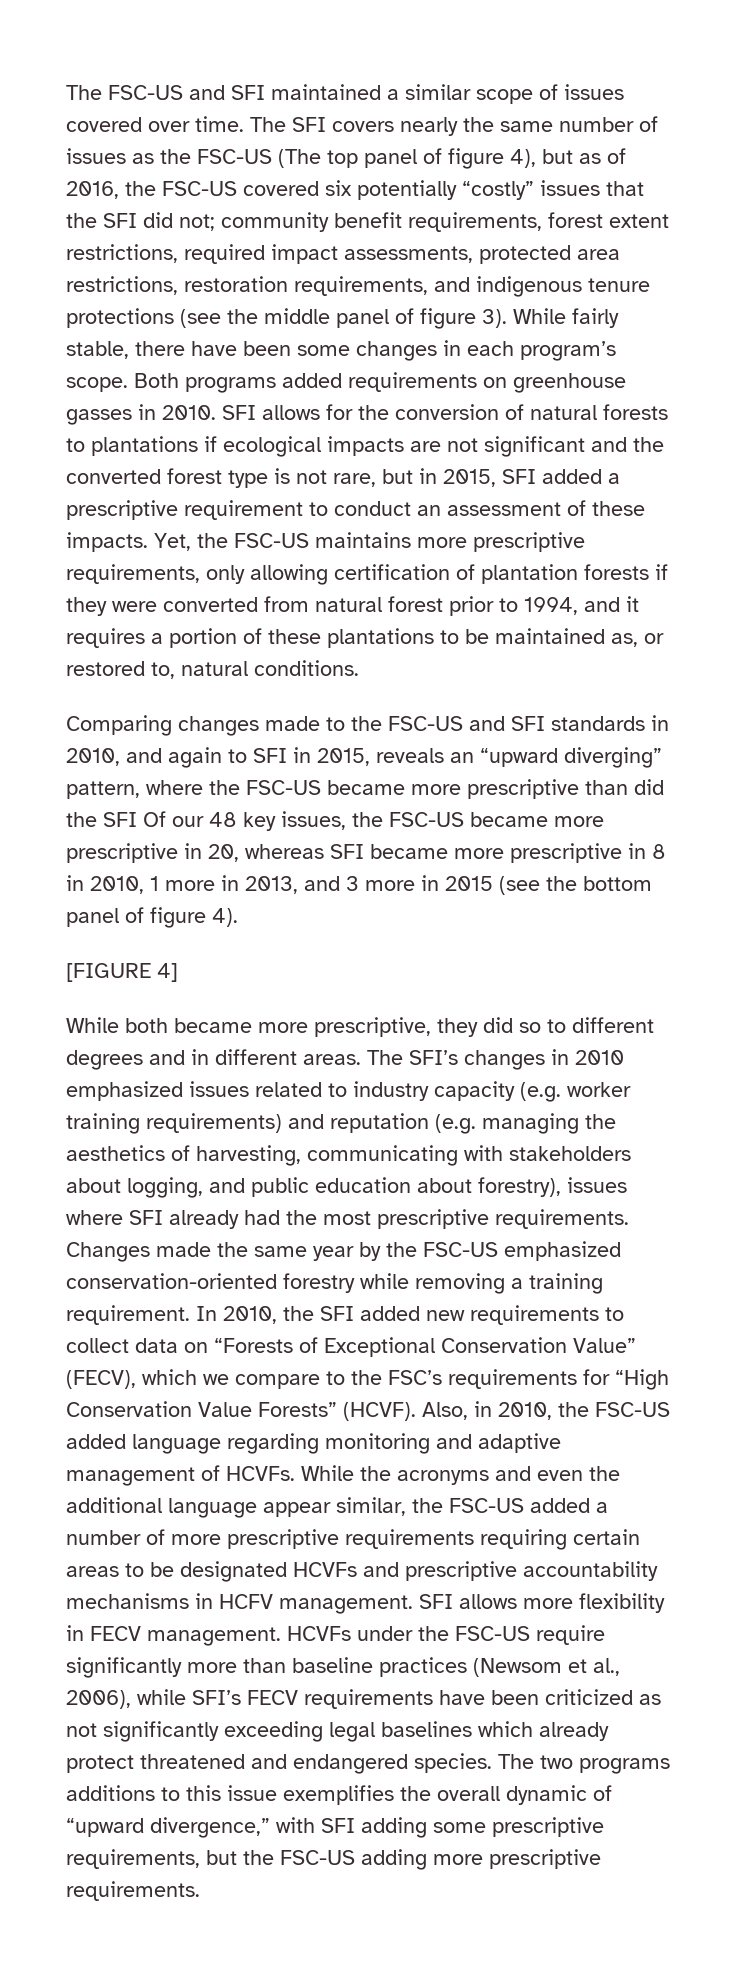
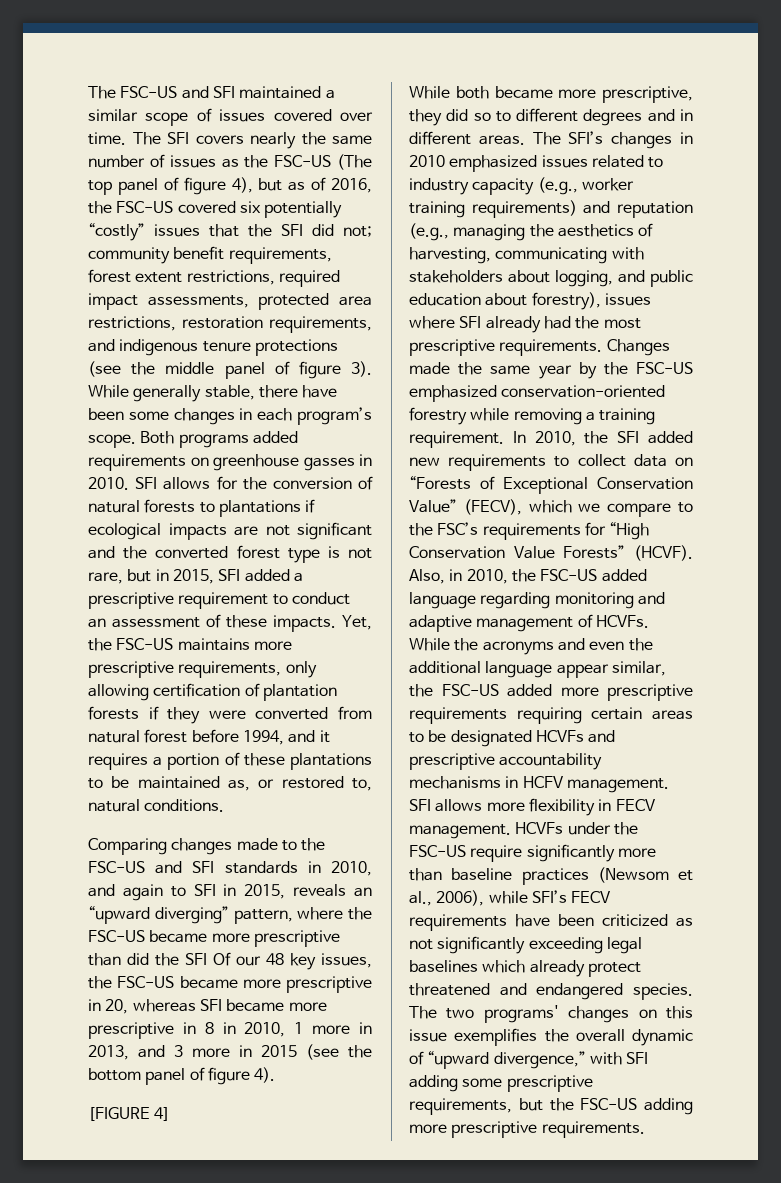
[572,308,619,328] fairly -> [133,385,202,402] generally
[449,596,518,616] prior to -> [191,729,239,743] before
[520,1082,561,1102] (e.g. -> [537,177,578,195] (e.g.,
[435,1114,476,1134] (e.g. -> [409,223,449,241] (e.g.,
[596,1502,608,1513] [66,1529,165,1545] a number of -> (552, 690) none
[579,1758,670,1774] [66,1785,180,1801] programs additions to -> [483,1005,657,1023] programs' changes on

